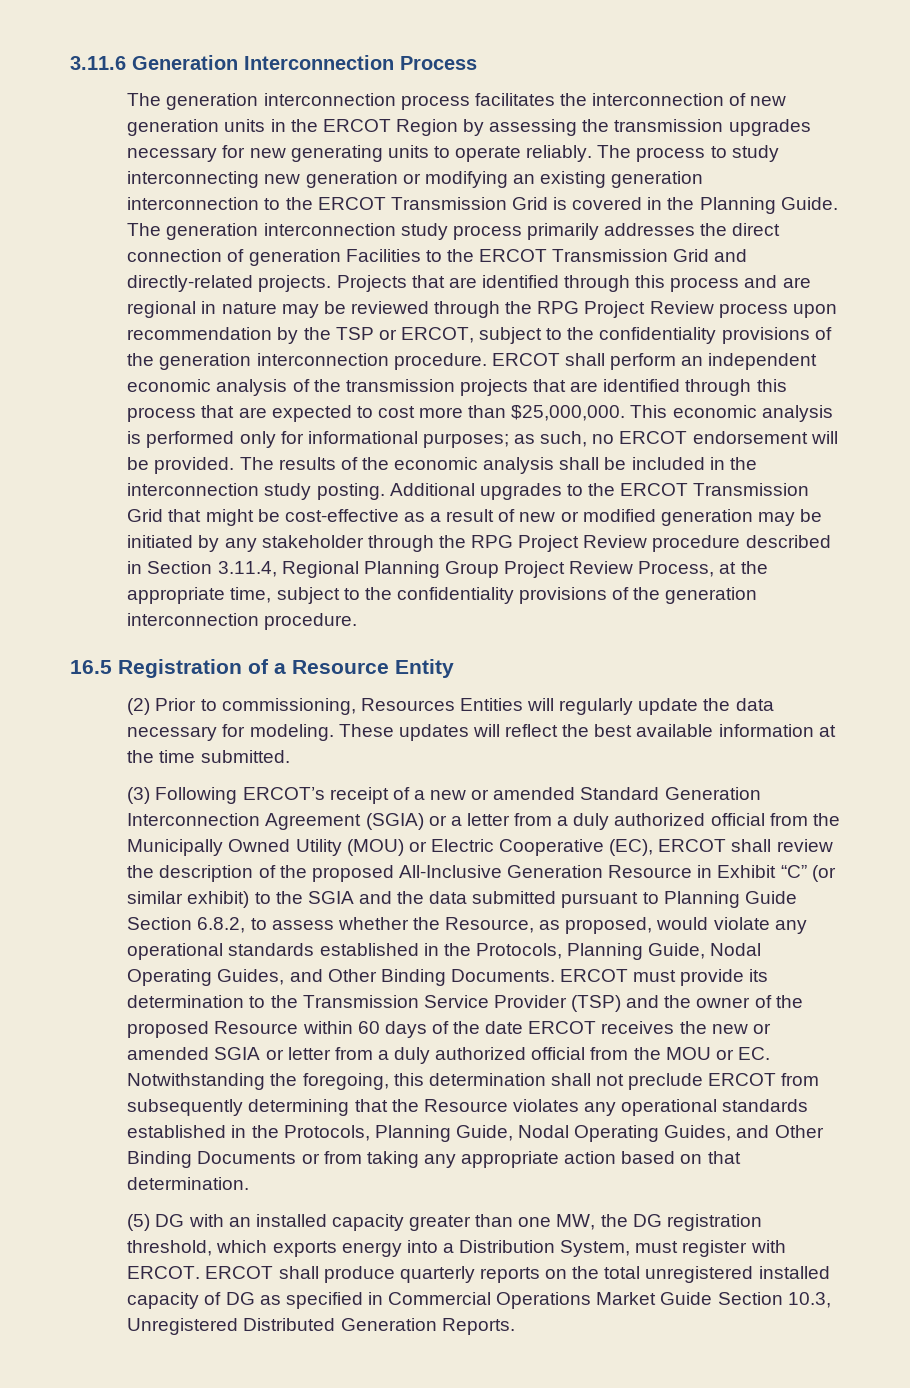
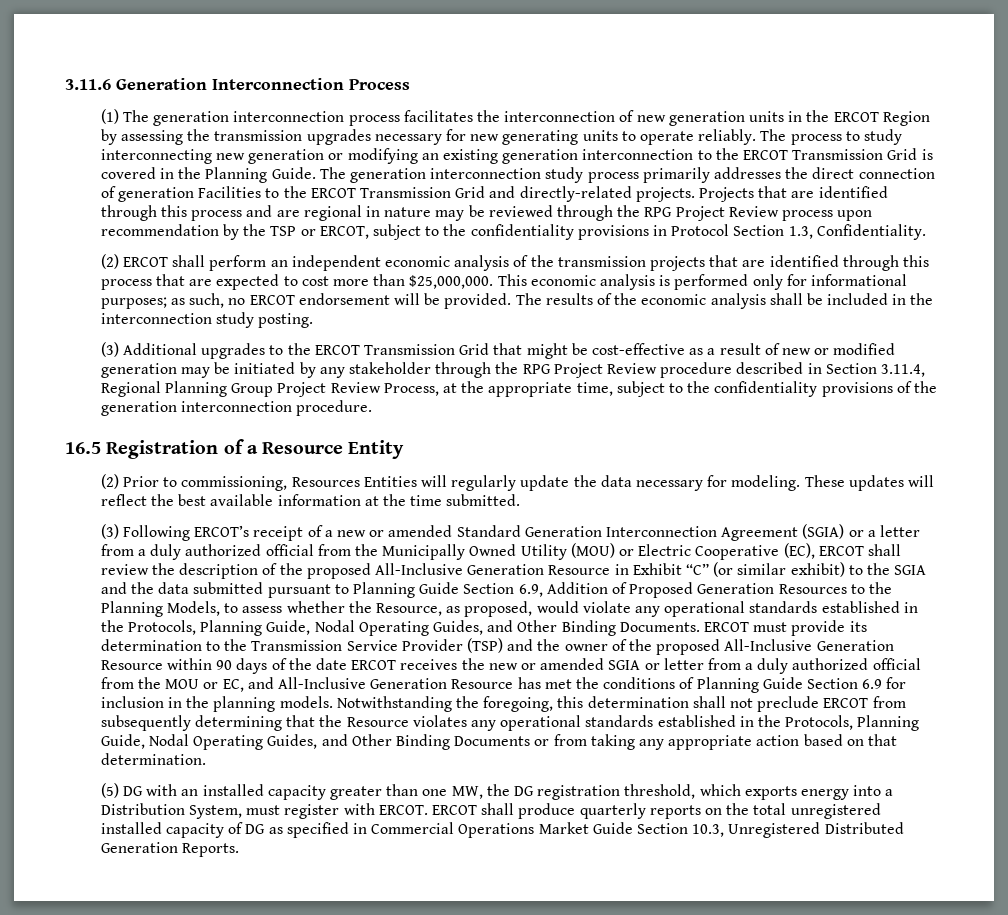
(477, 63) none -> [100,109,119,124] (1)
[814,327,832,340] [127,353,487,370] of the generation interconnection procedure. -> [652,224,926,240] [100,254,119,269] in Protocol Section 1.3, Confidentiality. // (2)
(385, 491) none -> [100,342,119,357] // (3)
[197,917,246,933] 6.8.2, -> [518,582,892,598] [100,601,221,617] 6.9, Addition of Proposed Generation Resources to the Planning Models,
(210, 1029) none -> [724,639,894,651] All-Inclusive Generation
[357,1021,380,1034] 60 -> [216,660,233,670] 90
[738,1047,771,1060] EC. -> [222,677,907,693] [100,696,333,712] EC, and All-Inclusive Generation Resource has met the conditions of Planning Guide Section 6.9 for inclusion in the planning models.

